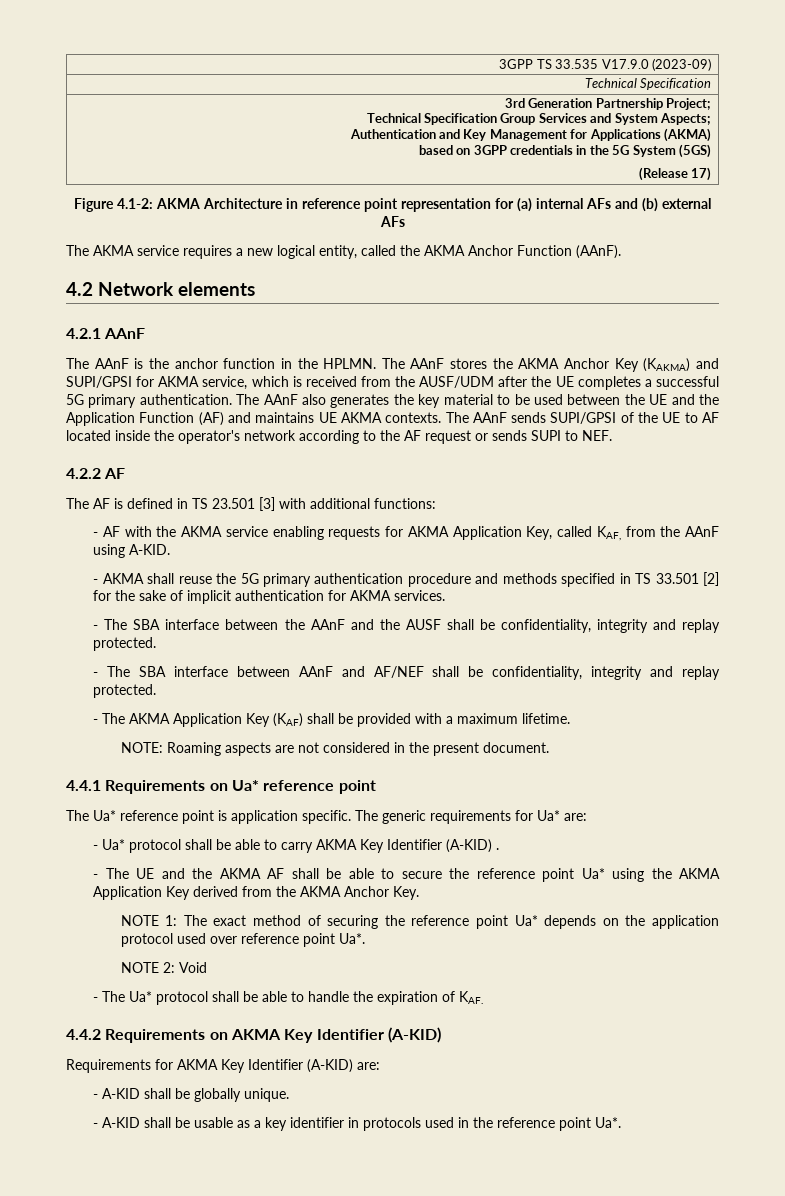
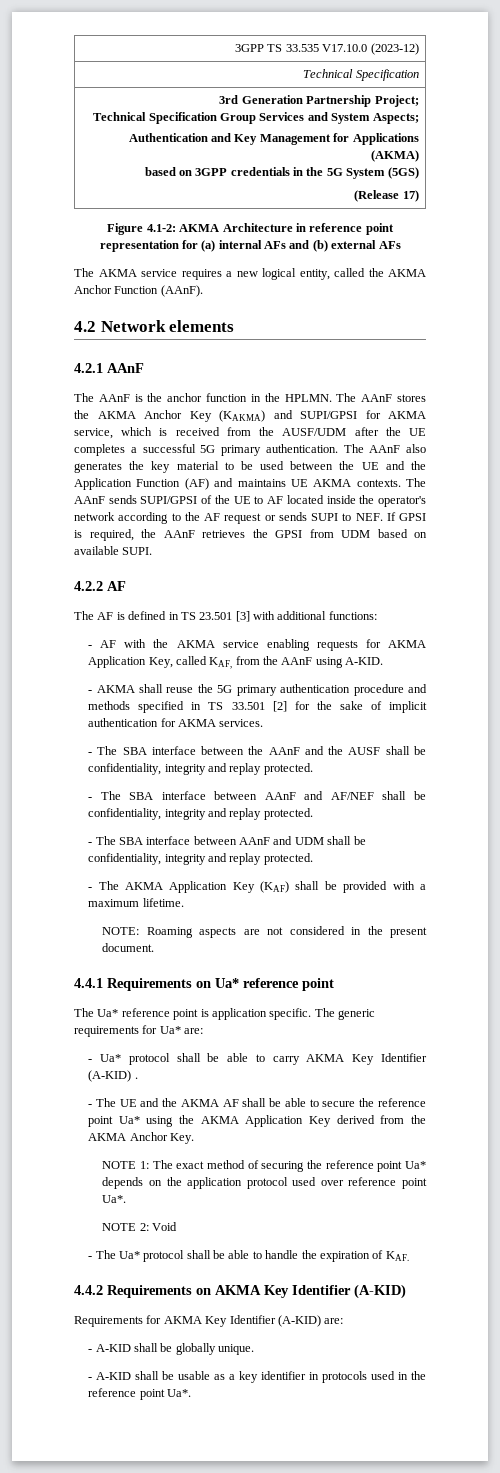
[601,58,711,71] V17.9.0 (2023-09) -> [322,43,419,55] V17.10.0 (2023-12)
(612, 435) none -> [386,512,426,521] [74,529,427,541] [74,546,153,555] If GPSI is required, the AAnF retrieves the GPSI from UDM based on available SUPI.
(157, 691) none -> [88,836,366,845] [88,853,313,865] // - The SBA interface between AAnF and UDM shall be confidentiality, integrity and replay protected.

